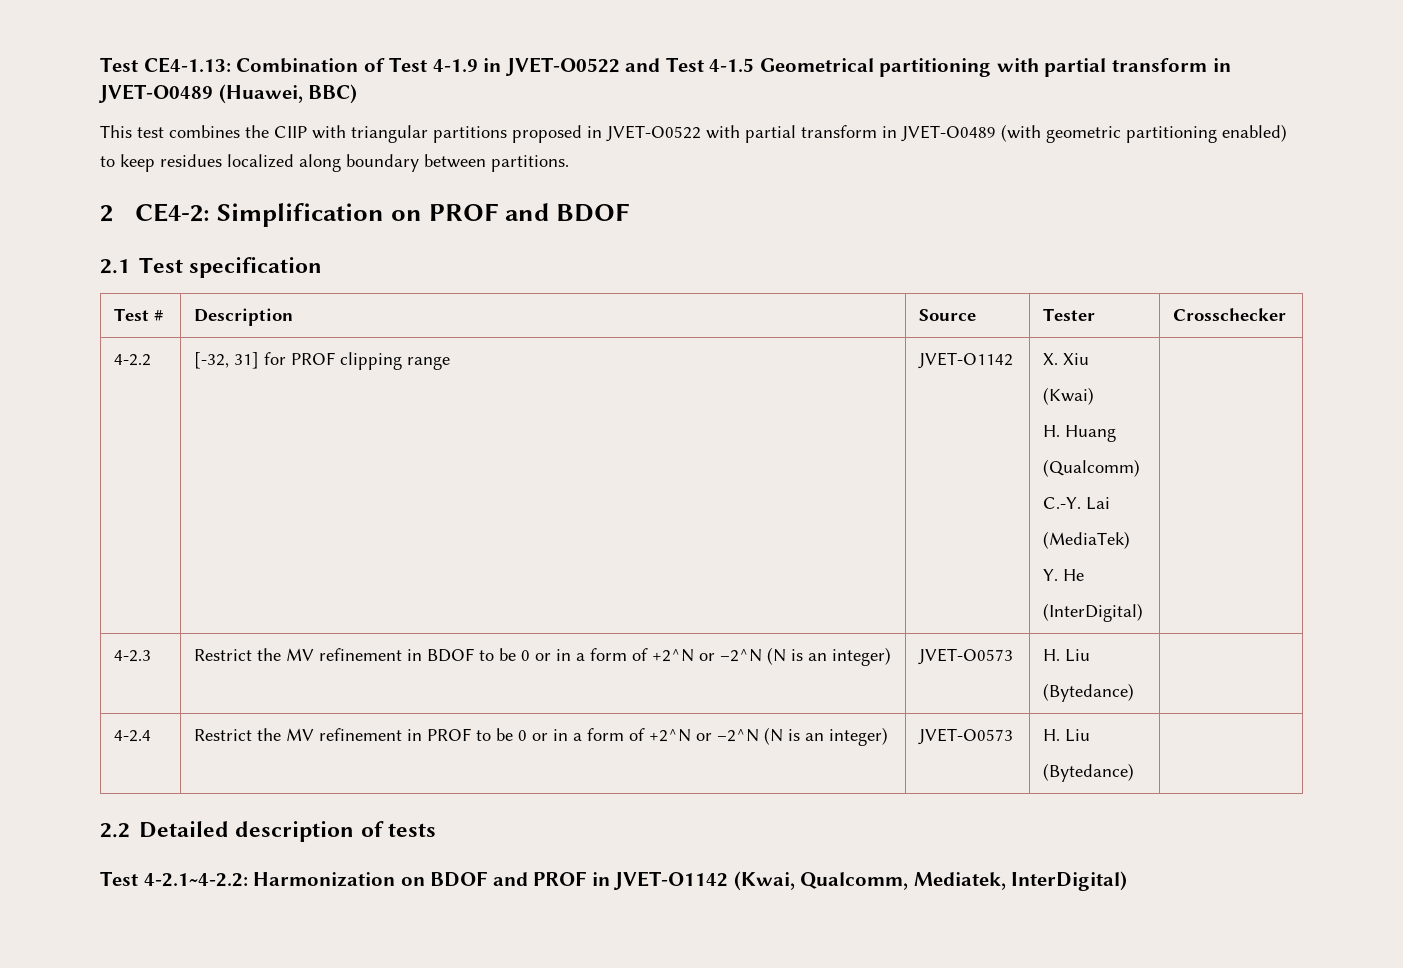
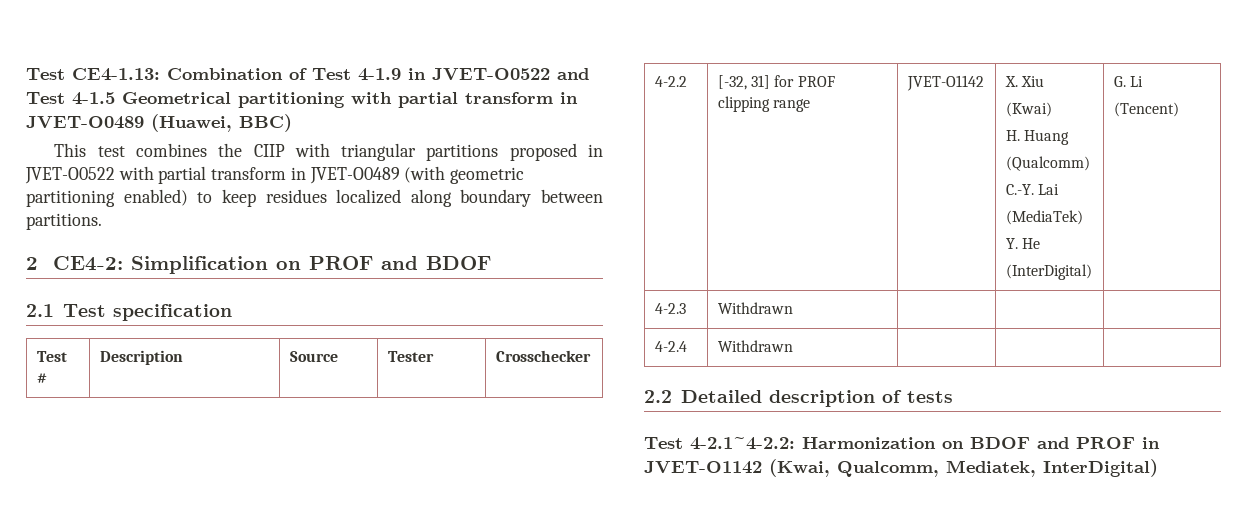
[114,650,152,662] [194,647,892,666] [918,648,1014,665] [1043,649,1091,662] [1043,683,1135,702] [114,730,152,742] [194,727,889,746] [918,728,1014,745] [1043,729,1091,742] [1043,763,1135,782] // 4-2.3 | Restrict the MV refinement in BDOF to be 0 or in a form of +2^N or –2^N (N is an integer) | JVET-O0573 | H. Liu // (Bytedance) | // 4-2.4 | Restrict the MV refinement in PROF to be 0 or in a form of +2^N or –2^N (N is an integer) | JVET-O0573 | H. Liu // (Bytedance) -> [1113,76,1143,87] [1113,102,1179,117] [654,303,686,314] [717,302,793,314] [654,341,687,352] [717,340,793,352] G. Li // (Tencent) // 4-2.3 | Withdrawn | | | // 4-2.4 | Withdrawn | |

